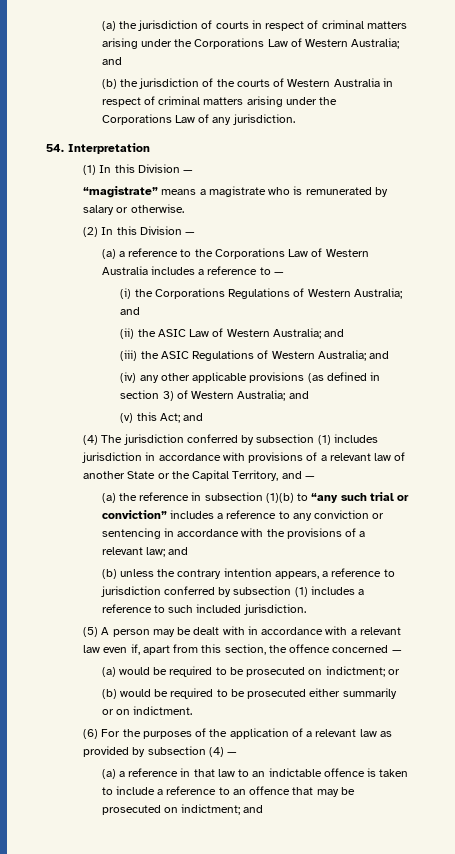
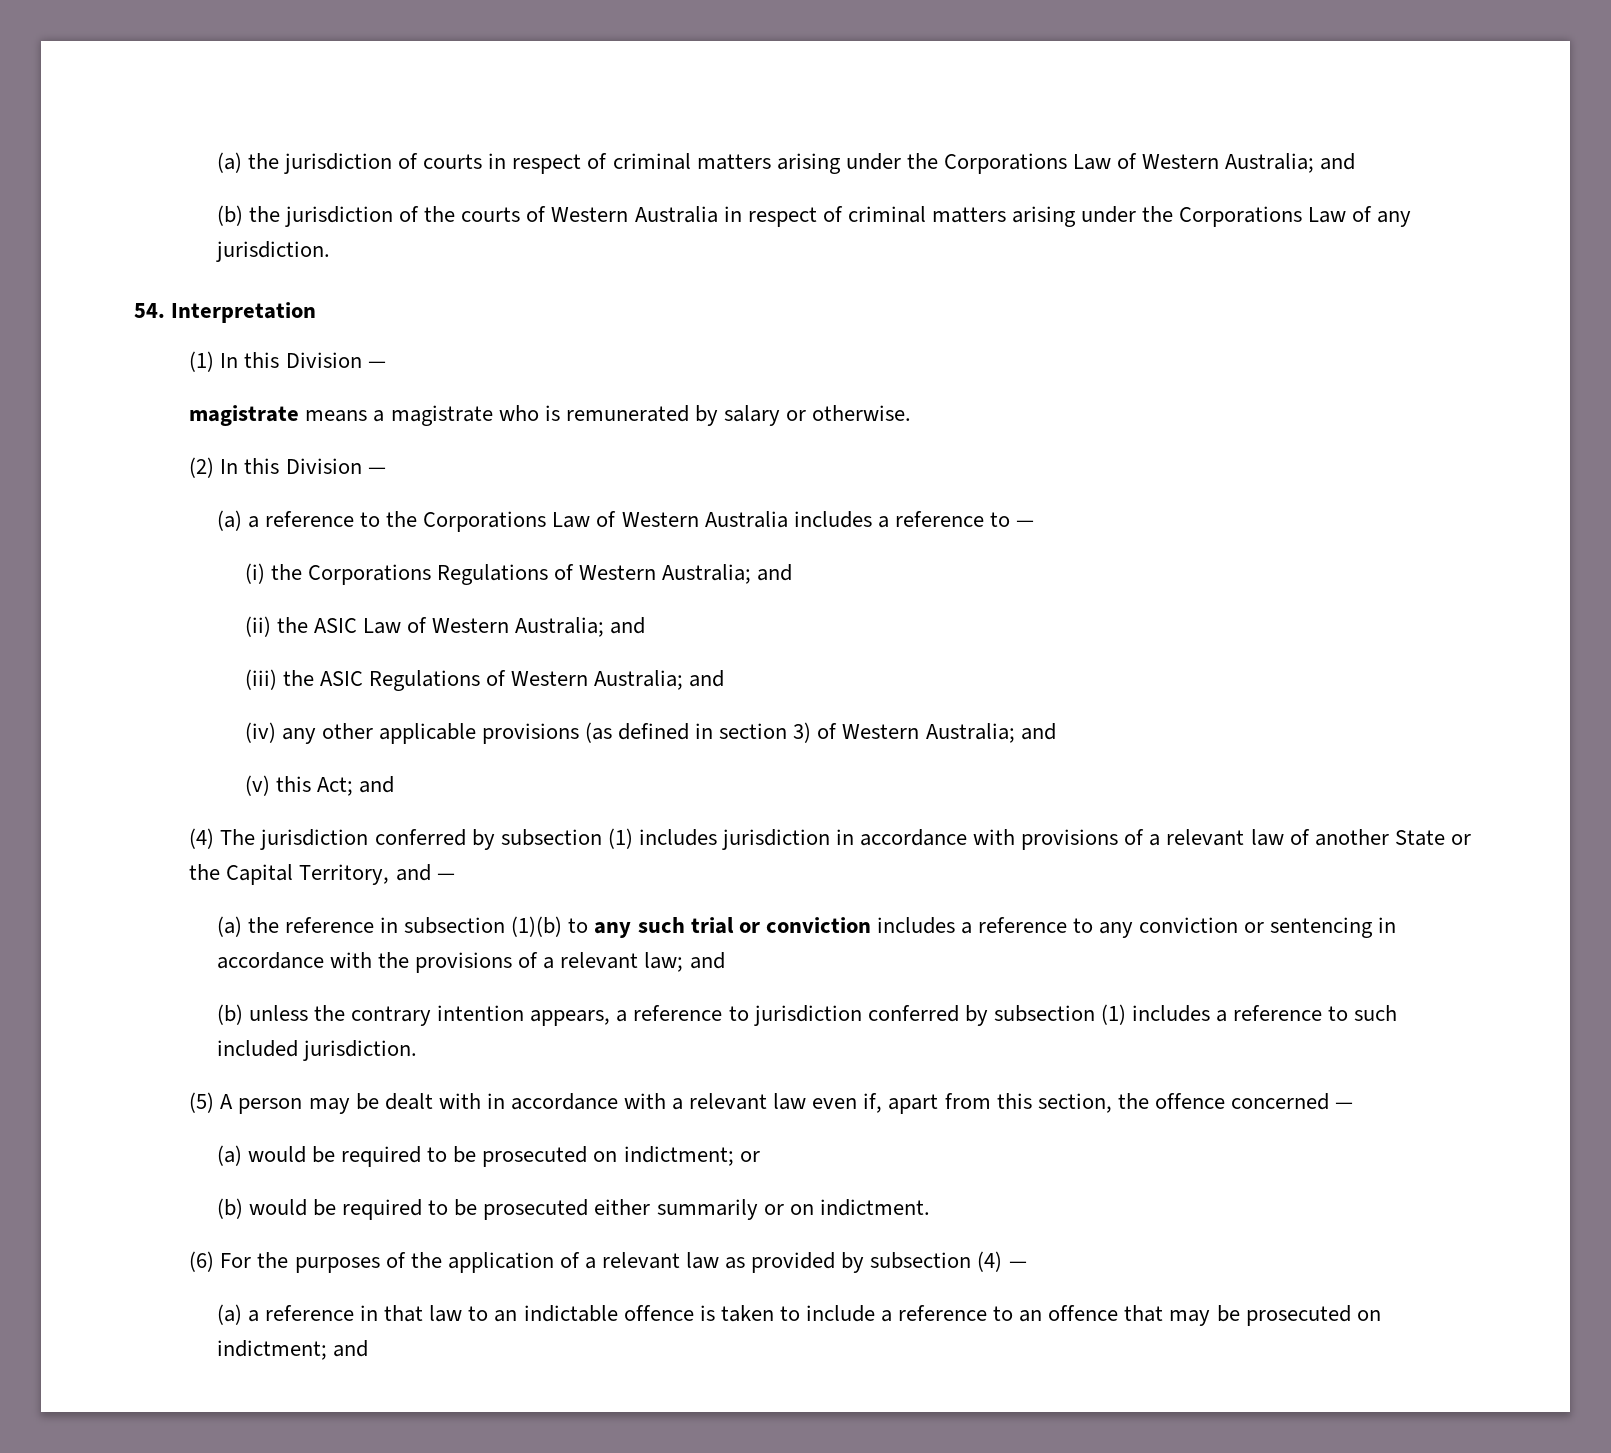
[83,186,159,198] “magistrate” -> [189,405,300,426] magistrate
[311,493,339,503] “any -> [594,922,632,938] any
[101,510,167,519] conviction” -> [765,917,871,933] conviction

